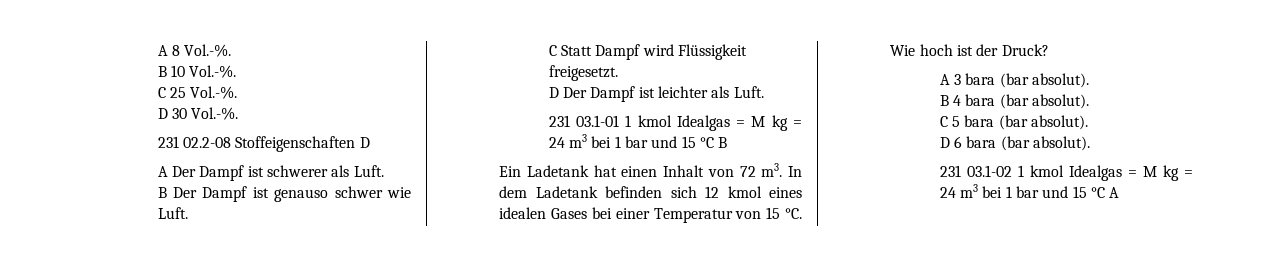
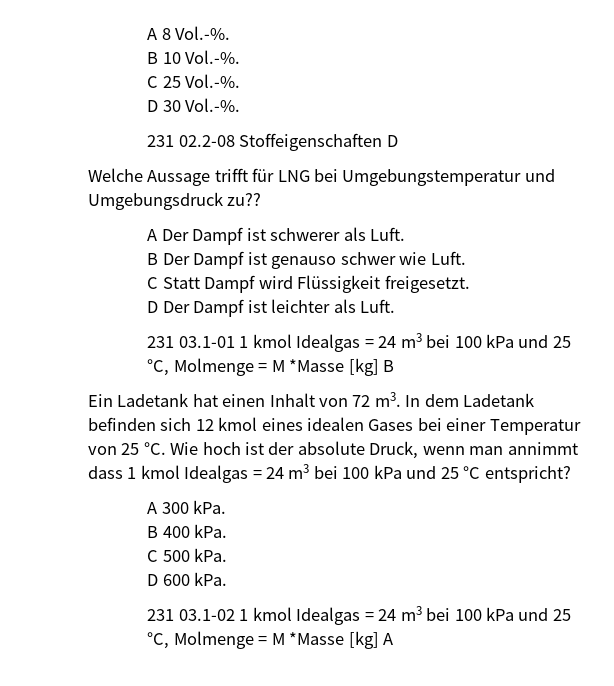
(370, 142) none -> [87,168,555,186] [87,192,262,210] // Welche Aussage trifft für LNG bei Umgebungstemperatur und Umgebungsdruck zu??
[751,115,803,131] [548,134,714,148] M kg = 24 m3 bei 1 bar und 15 °C -> [378,333,571,348] [147,358,379,376] 24 m3 bei 100 kPa und 25 °C, Molmenge = M *Masse [kg]
[766,207,781,219] 15 -> [121,443,140,455] 25
[1001,44,1049,56] [939,73,1089,88] [939,94,1089,109] [939,115,1088,130] [939,136,1090,151] Druck? // A 3 bara (bar absolut). // B 4 bara (bar absolut). // C 5 bara (bar absolut). // D 6 bara (bar absolut). -> [297,441,578,459] [87,464,571,483] [147,500,227,514] [147,524,228,538] [147,548,228,562] [147,572,228,586] absolute Druck, wenn man annimmt dass 1 kmol Idealgas = 24 m3 bei 100 kPa und 25 °C entspricht? // A 300 kPa. // B 400 kPa. // C 500 kPa. // D 600 kPa.
[1142,165,1193,181] [939,184,1105,198] M kg = 24 m3 bei 1 bar und 15 °C -> [378,606,571,621] [147,631,379,649] 24 m3 bei 100 kPa und 25 °C, Molmenge = M *Masse [kg]

